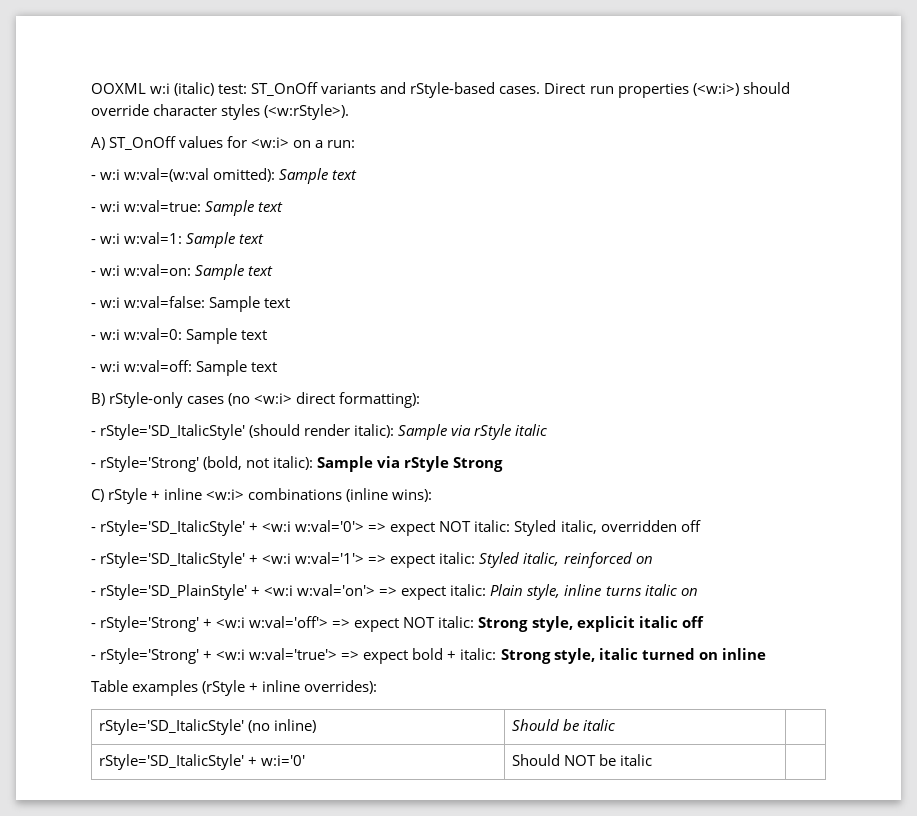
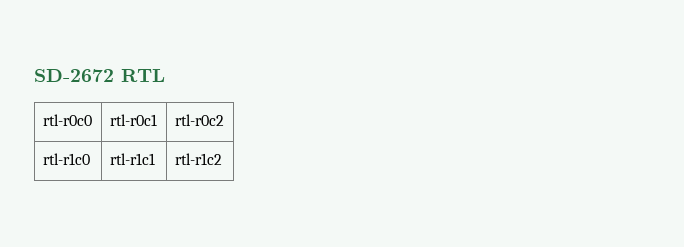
[91,82,790,98] [91,104,350,120] [91,136,356,150] [91,168,358,184] [91,200,284,216] [91,232,265,248] [91,264,274,280] [91,296,291,312] [91,328,268,344] [91,360,278,376] [91,392,421,408] [91,424,548,440] [91,456,504,472] [91,488,433,504] [91,520,701,536] [91,552,653,568] [91,584,698,600] [91,616,704,632] [91,648,766,664] [91,680,378,696] [98,719,316,735] [511,719,615,731] [98,754,305,770] [511,754,652,766] OOXML w:i (italic) test: ST_OnOff variants and rStyle-based cases. Direct run properties (<w:i>) should override character styles (<w:rStyle>). // A) ST_OnOff values for <w:i> on a run: // - w:i w:val=(w:val omitted): Sample text // - w:i w:val=true: Sample text // - w:i w:val=1: Sample text // - w:i w:val=on: Sample text // - w:i w:val=false: Sample text // - w:i w:val=0: Sample text // - w:i w:val=off: Sample text // B) rStyle-only cases (no <w:i> direct formatting): // - rStyle='SD_ItalicStyle' (should render italic): Sample via rStyle italic // - rStyle='Strong' (bold, not italic): Sample via rStyle Strong // C) rStyle + inline <w:i> combinations (inline wins): // - rStyle='SD_ItalicStyle' + <w:i w:val='0'> => expect NOT italic: Styled italic, overridden off // - rStyle='SD_ItalicStyle' + <w:i w:val='1'> => expect italic: Styled italic, reinforced on // - rStyle='SD_PlainStyle' + <w:i w:val='on'> => expect italic: Plain style, inline turns italic on // - rStyle='Strong' + <w:i w:val='off'> => expect NOT italic: Strong style, explicit italic off // - rStyle='Strong' + <w:i w:val='true'> => expect bold + italic: Strong style, italic turned on inline // Table examples (rStyle + inline overrides): // rStyle='SD_ItalicStyle' (no inline) | Should be italic | // rStyle='SD_ItalicStyle' + w:i='0' | Should NOT be italic | -> [34,69,165,82] [42,114,92,126] [109,114,157,126] [174,114,224,126] [42,153,90,165] [109,153,155,165] [174,153,222,165] SD-2672 RTL // rtl-r0c0 | rtl-r0c1 | rtl-r0c2 // rtl-r1c0 | rtl-r1c1 | rtl-r1c2

